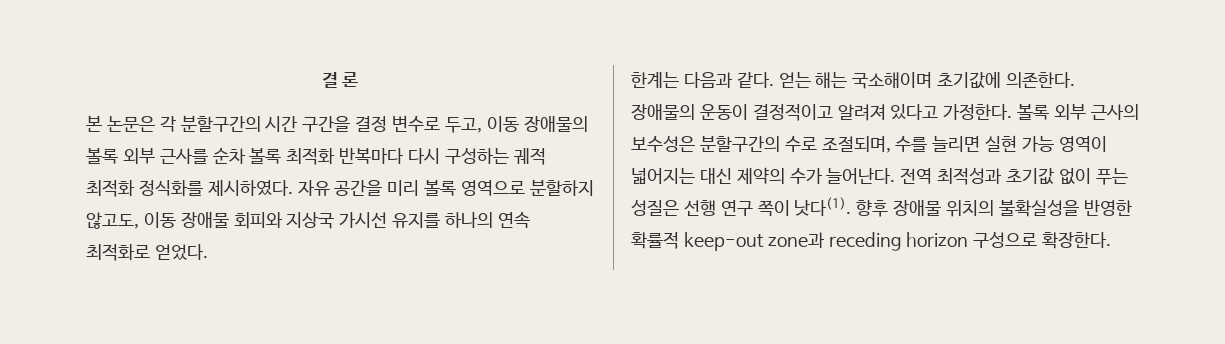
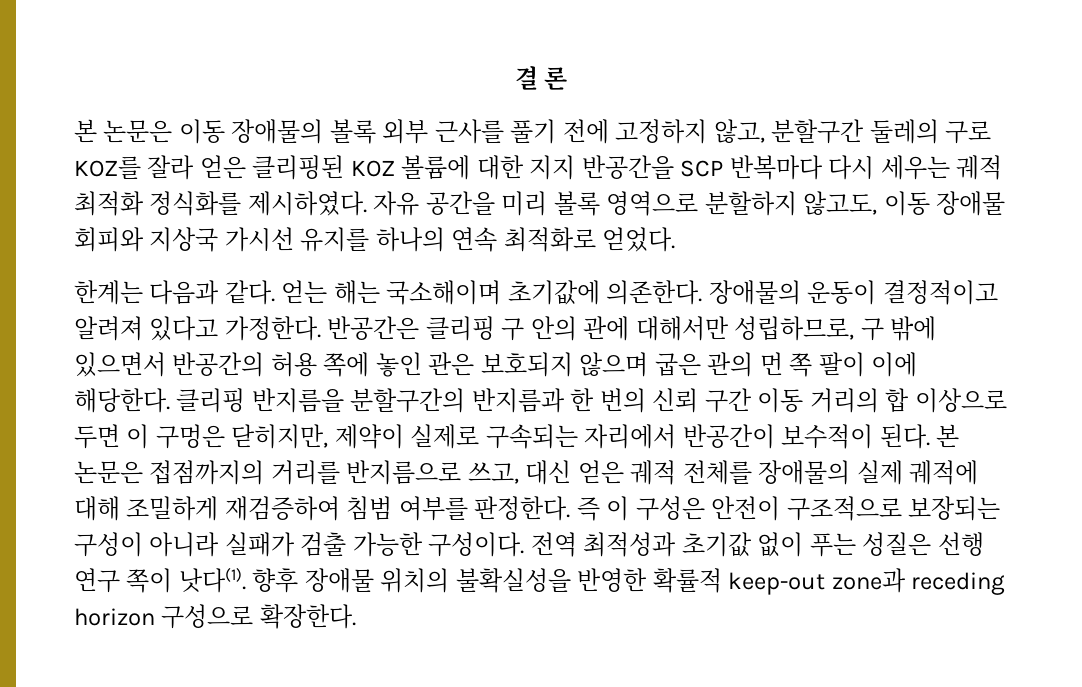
[159,115,482,133] 각 분할구간의 시간 구간을 결정 변수로 두고, -> (173, 131) none
[212,147,336,165] 순차 볼록 최적화 -> [510,119,992,144] [74,155,724,180] 풀기 전에 고정하지 않고, 분할구간 둘레의 구로 KOZ를 잘라 얻은 클리핑된 KOZ 볼륨에 대한 지지 반공간을 SCP
[444,148,509,164] 구성하는 -> [880,155,950,180] 세우는
[1017,104,1139,120] [631,135,1107,153] [631,167,896,184] 볼록 외부 근사의 보수성은 분할구간의 수로 조절되며, 수를 늘리면 실현 가능 영역이 넓어지는 대신 제약의 수가 늘어난다. -> [327,316,937,341] [74,352,918,377] [74,388,1007,413] [74,424,960,449] [74,460,979,485] [74,496,1001,521] [74,532,525,557] 반공간은 클리핑 구 안의 관에 대해서만 성립하므로, 구 밖에 있으면서 반공간의 허용 쪽에 놓인 관은 보호되지 않으며 굽은 관의 먼 쪽 팔이 이에 해당한다. 클리핑 반지름을 분할구간의 반지름과 한 번의 신뢰 구간 이동 거리의 합 이상으로 두면 이 구멍은 닫히지만, 제약이 실제로 구속되는 자리에서 반공간이 보수적이 된다. 본 논문은 접점까지의 거리를 반지름으로 쓰고, 대신 얻은 궤적 전체를 장애물의 실제 궤적에 대해 조밀하게 재검증하여 침범 여부를 판정한다. 즉 이 구성은 안전이 구조적으로 보장되는 구성이 아니라 실패가 검출 가능한 구성이다.

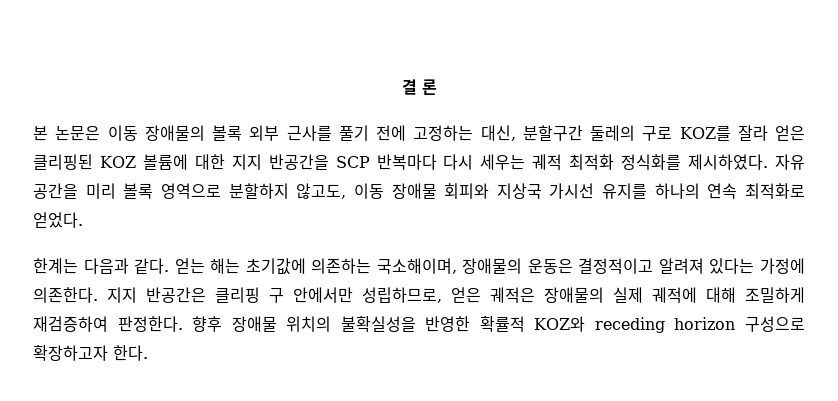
[615,119,765,144] 고정하지 않고, -> [413,125,516,141] 고정하는 대신,
[386,280,998,305] [74,316,937,341] [74,352,918,377] [74,388,1007,413] [74,424,960,449] [74,460,752,485] 국소해이며 초기값에 의존한다. 장애물의 운동이 결정적이고 알려져 있다고 가정한다. 반공간은 클리핑 구 안의 관에 대해서만 성립하므로, 구 밖에 있으면서 반공간의 허용 쪽에 놓인 관은 보호되지 않으며 굽은 관의 먼 쪽 팔이 이에 해당한다. 클리핑 반지름을 분할구간의 반지름과 한 번의 신뢰 구간 이동 거리의 합 이상으로 두면 이 구멍은 닫히지만, 제약이 실제로 구속되는 자리에서 반공간이 보수적이 된다. 본 논문은 접점까지의 거리를 반지름으로 쓰고, 대신 얻은 궤적 전체를 -> [245,258,806,275] [33,287,535,303] 초기값에 의존하는 국소해이며, 장애물의 운동은 결정적이고 알려져 있다는 가정에 의존한다. 지지 반공간은 클리핑 구 안에서만 성립하므로, 얻은 궤적은
[346,496,1001,521] [74,532,984,557] [74,568,246,593] 침범 여부를 판정한다. 즉 이 구성은 안전이 구조적으로 보장되는 구성이 아니라 실패가 검출 가능한 구성이다. 전역 최적성과 초기값 없이 푸는 성질은 선행 연구 쪽이 낫다(1). -> [117,316,183,332] 판정한다.
[728,568,906,595] keep-out zone과 -> [534,316,586,332] KOZ와
[259,604,356,629] 확장한다. -> [33,345,148,361] 확장하고자 한다.

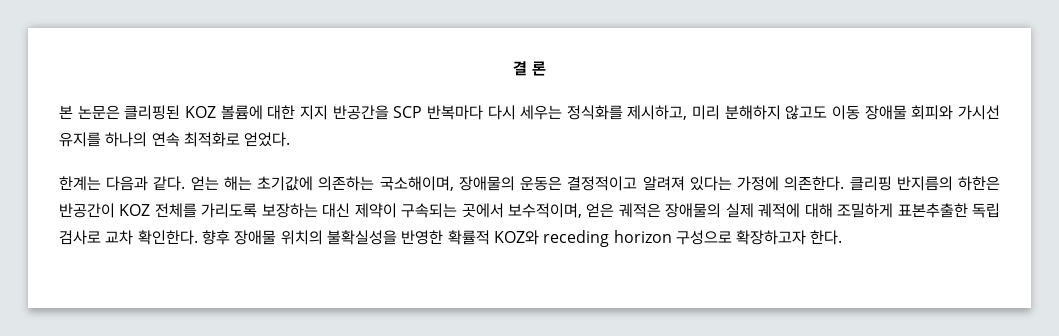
[107,125,805,141] 이동 장애물의 볼록 외부 근사를 풀기 전에 고정하는 대신, 분할구간 둘레의 구로 KOZ를 잘라 얻은 -> (120, 112) none
[532,154,806,170] [33,183,347,199] 궤적 최적화 정식화를 제시하였다. 자유 공간을 미리 볼록 영역으로 분할하지 않고도, -> [566,105,828,120] 정식화를 제시하고, 미리 분해하지 않고도
[496,183,542,199] 지상국 -> (954, 112) none
[107,287,442,303] 지지 반공간은 클리핑 구 안에서만 성립하므로, -> [849,176,1001,191] [59,203,583,218] 클리핑 반지름의 하한은 반공간이 KOZ 전체를 가리도록 보장하는 대신 제약이 구속되는 곳에서 보수적이며,
[33,316,183,332] 재검증하여 판정한다. -> [897,203,1001,218] [59,230,198,245] 표본추출한 독립 검사로 교차 확인한다.

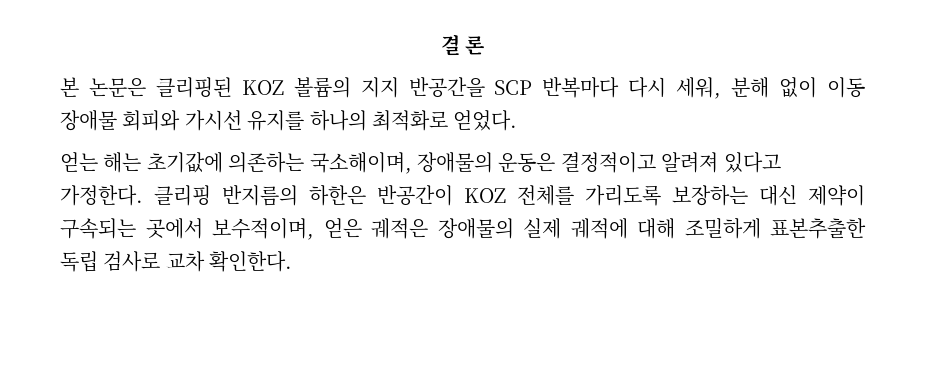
[220,105,296,120] 볼륨에 대한 -> [293,77,351,98] 볼륨의
[520,105,828,120] 세우는 정식화를 제시하고, 미리 분해하지 않고도 -> [676,77,818,99] 세워, 분해 없이
[151,132,180,147] 연속 -> (367, 120) none
[59,176,186,191] 한계는 다음과 같다. -> (518, 120) none
[689,176,845,191] 있다는 가정에 의존한다. -> [723,152,781,173] [60,185,143,206] 있다고 가정한다.
[201,230,843,247] 향후 장애물 위치의 불확실성을 반영한 확률적 KOZ와 receding horizon 구성으로 확장하고자 한다. -> (293, 261) none

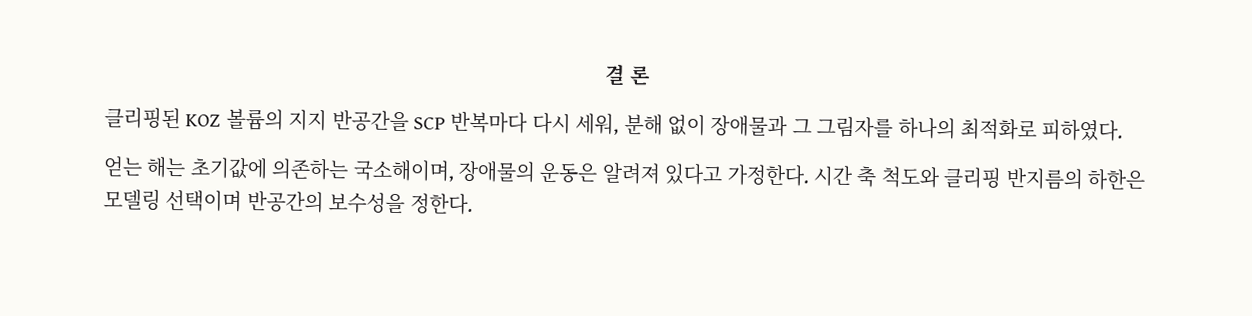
[60,77,146,97] 본 논문은 -> (650, 76) none
[826,77,865,98] [60,110,305,131] 이동 장애물 회피와 가시선 유지를 -> [710,115,894,139] 장애물과 그 그림자를
[453,110,518,131] 얻었다. -> [1041,119,1124,142] 피하였다.
[560,152,656,173] 결정적이고 -> (598, 173) none
[154,185,865,206] [60,218,866,240] [60,251,293,272] 클리핑 반지름의 하한은 반공간이 KOZ 전체를 가리도록 보장하는 대신 제약이 구속되는 곳에서 보수적이며, 얻은 궤적은 장애물의 실제 궤적에 대해 조밀하게 표본추출한 독립 검사로 교차 확인한다. -> [812,165,1145,191] [103,189,473,215] 시간 축 척도와 클리핑 반지름의 하한은 모델링 선택이며 반공간의 보수성을 정한다.

